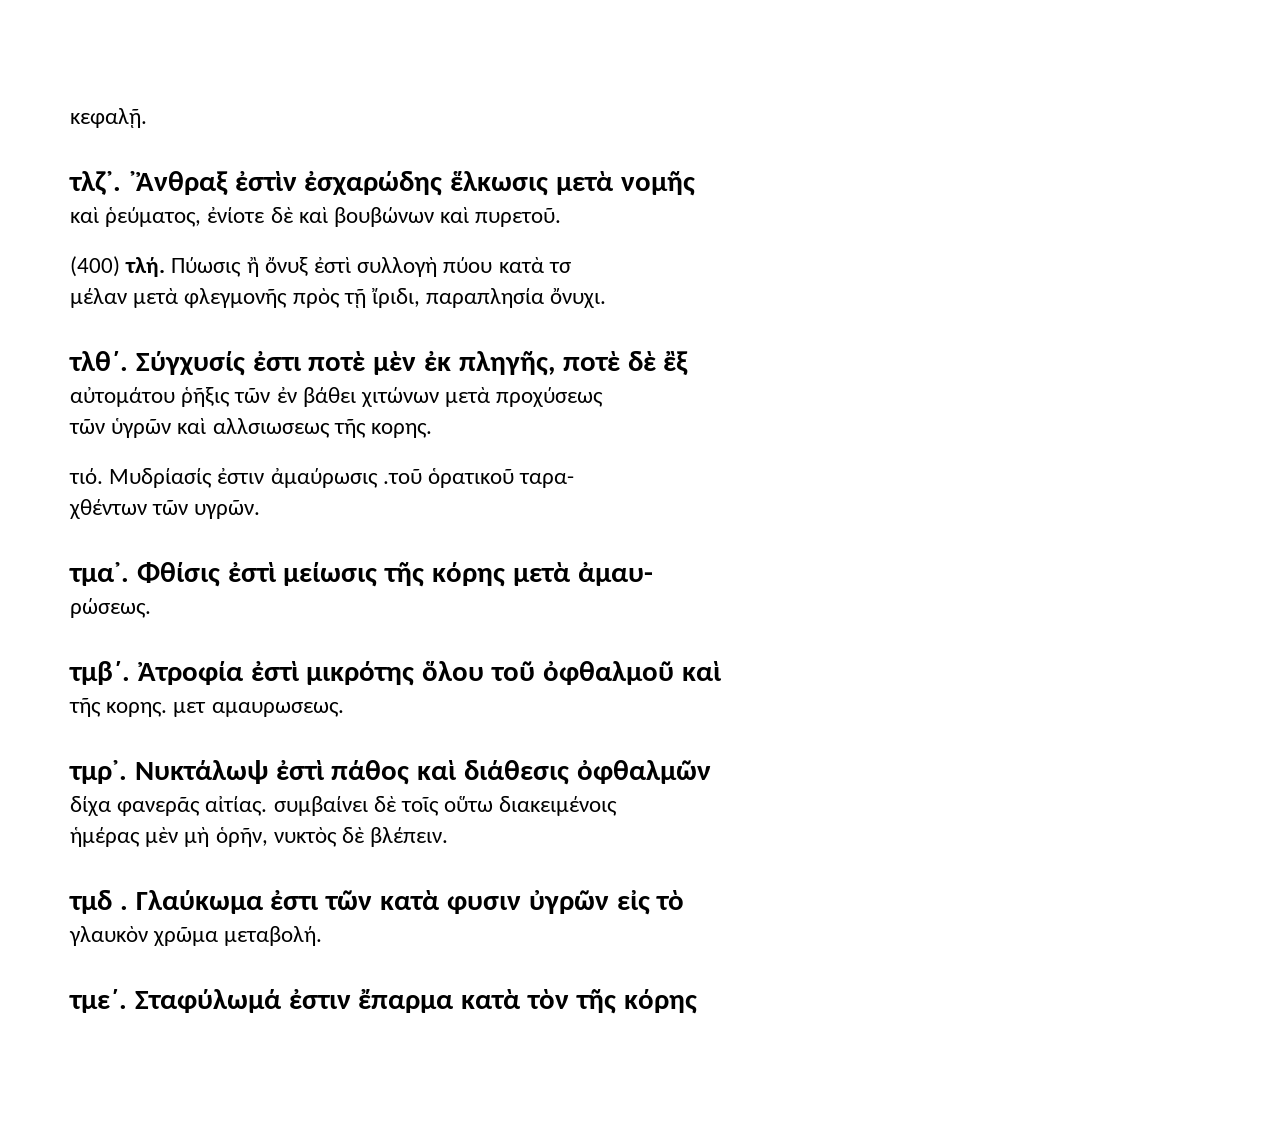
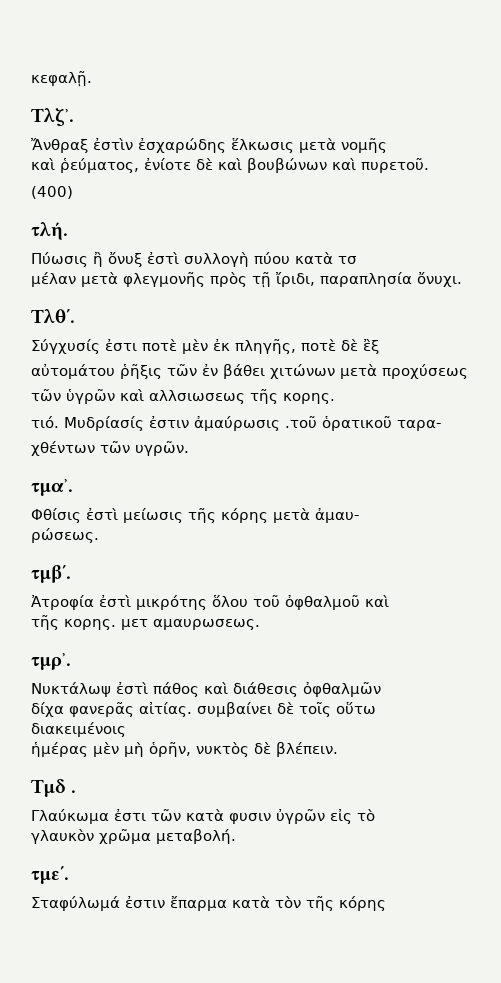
[69,171,228,196] τλζ᾽. ᾽Ἀνθραξ -> [31,108,74,126] [31,138,88,153] Τλζ᾽. // Ἄνθραξ
(120, 266) none -> (73, 192) //
(166, 267) none -> (68, 231) //
[69,351,128,371] τλθ΄. -> [31,309,75,324] Τλθ΄. //
(129, 574) none -> (73, 487) //
(130, 673) none -> (71, 574) //
(127, 772) none -> (71, 661) //
[69,890,112,914] τμδ -> [31,779,66,797] Τμδ
(128, 908) none -> (77, 791) //
(127, 1001) none -> (69, 875) //

